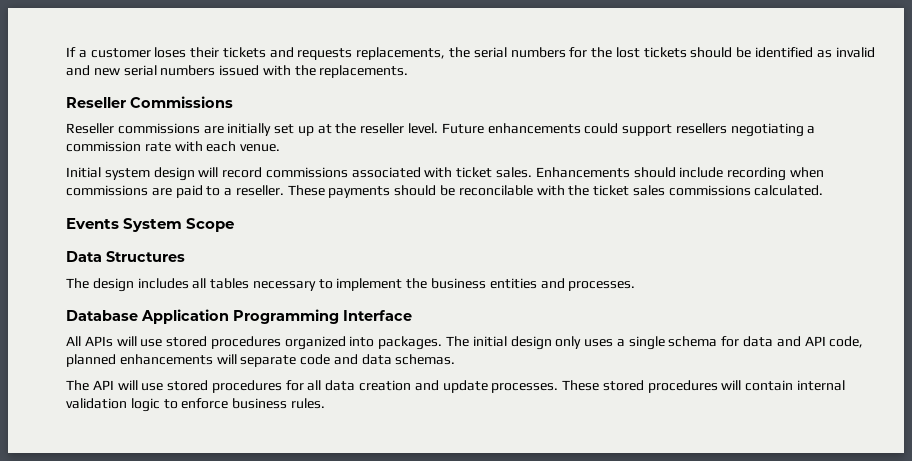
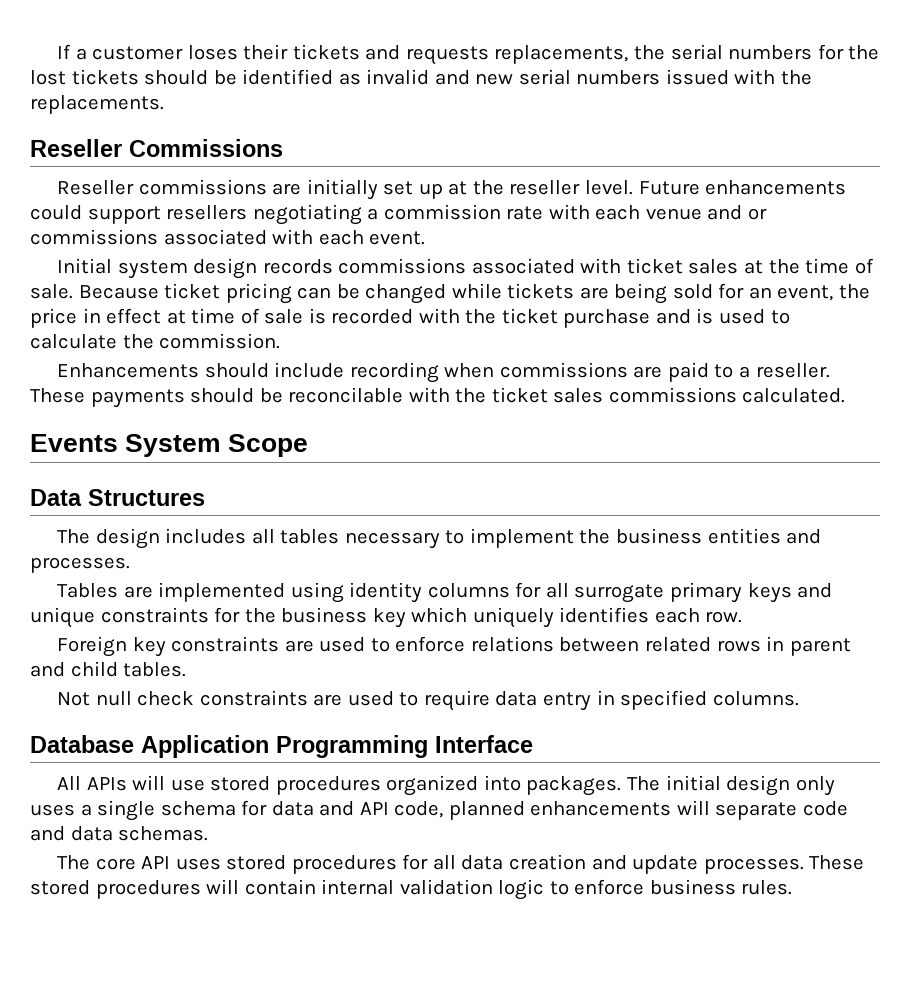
[240,144,281,152] venue. -> [645,205,767,220] [30,229,426,245] venue and or commissions associated with each event.
[198,167,263,178] will record -> [262,259,333,274] records
[496,167,533,178] sales. -> [688,258,874,274] [30,283,871,304] [30,308,790,328] [30,333,281,349] sales at the time of sale. Because ticket pricing can be changed while tickets are being sold for an event, the price in effect at time of sale is recorded with the ticket purchase and is used to calculate the commission. //
(636, 286) none -> [57,582,833,603] [30,607,743,628] [57,636,851,657] [30,661,187,677] [57,690,799,711] // Tables are implemented using identity columns for all surrogate primary keys and unique constraints for the business key which uniquely identifies each row. // Foreign key constraints are used to enforce relations between related rows in parent and child tables. // Not null check constraints are used to require data entry in specified columns.
[92,380,164,391] API will use -> [95,856,221,870] core API uses

